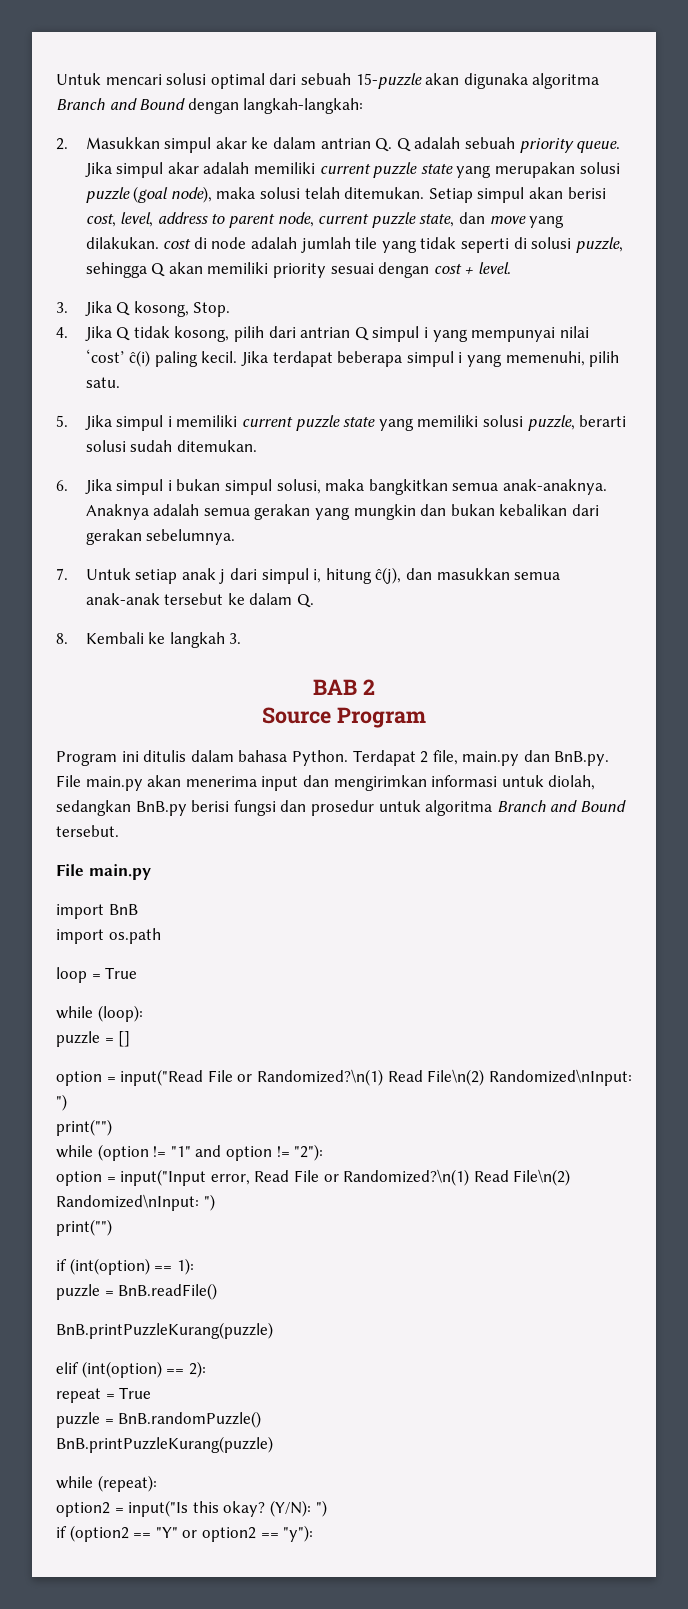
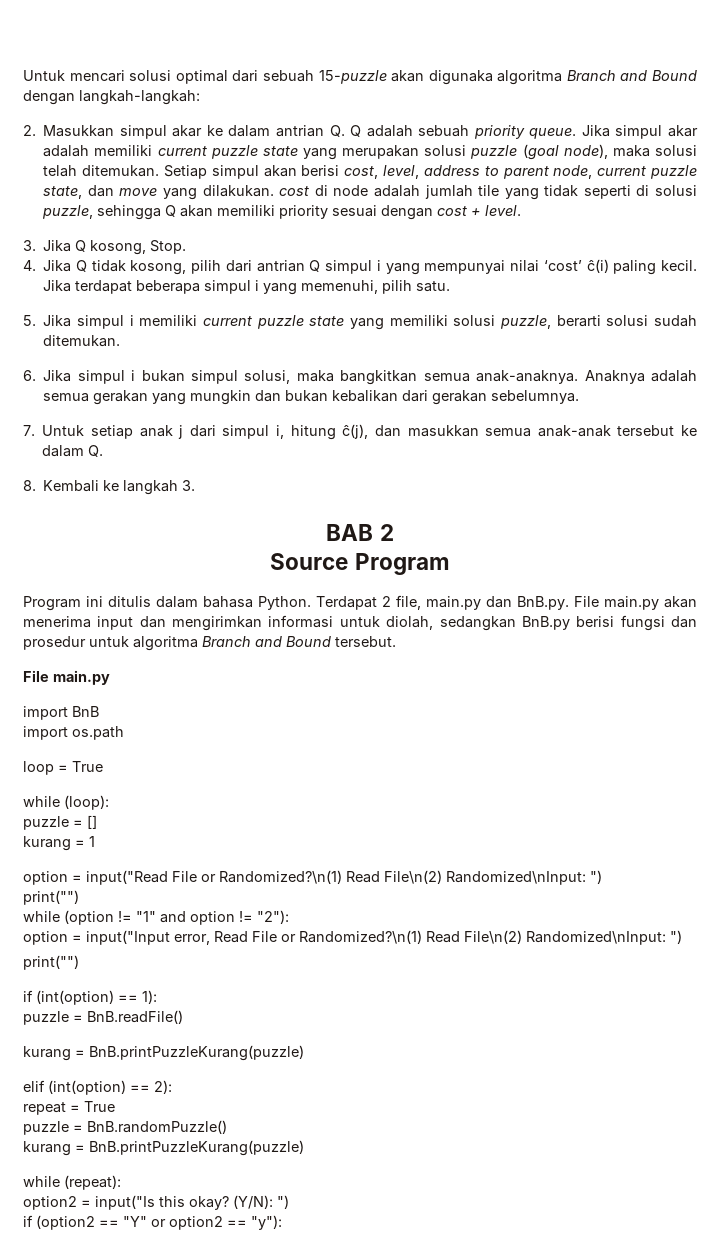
(131, 1039) none -> [23,836,95,851] // kurang = 1
(218, 1291) none -> [23,1046,85,1061] kurang =
(262, 1419) none -> [23,1141,85,1156] kurang =

